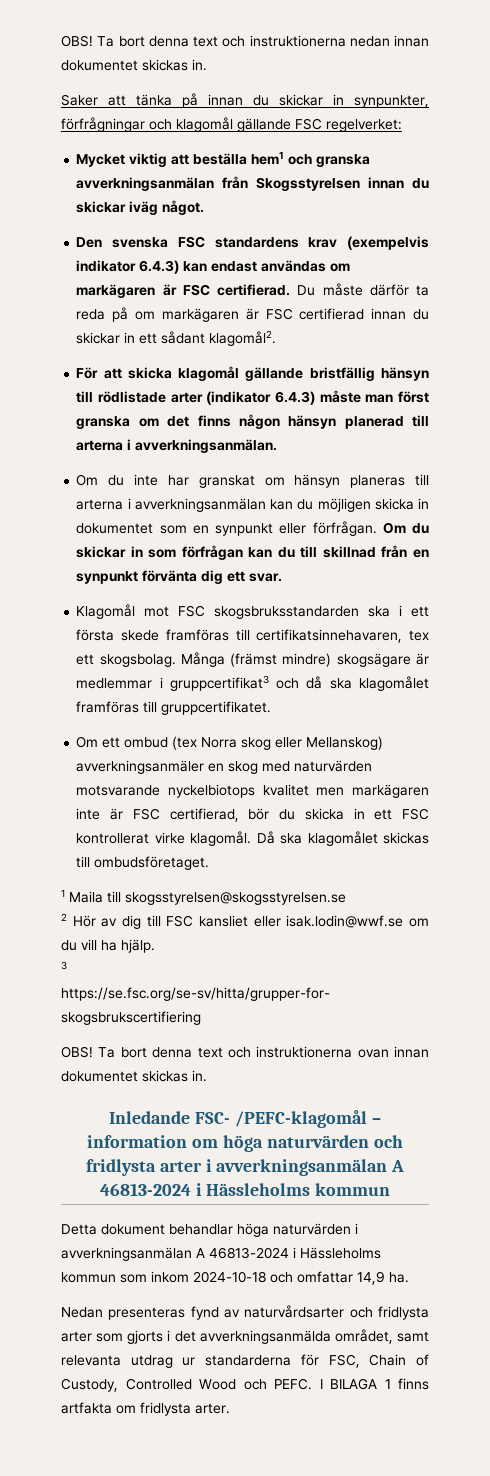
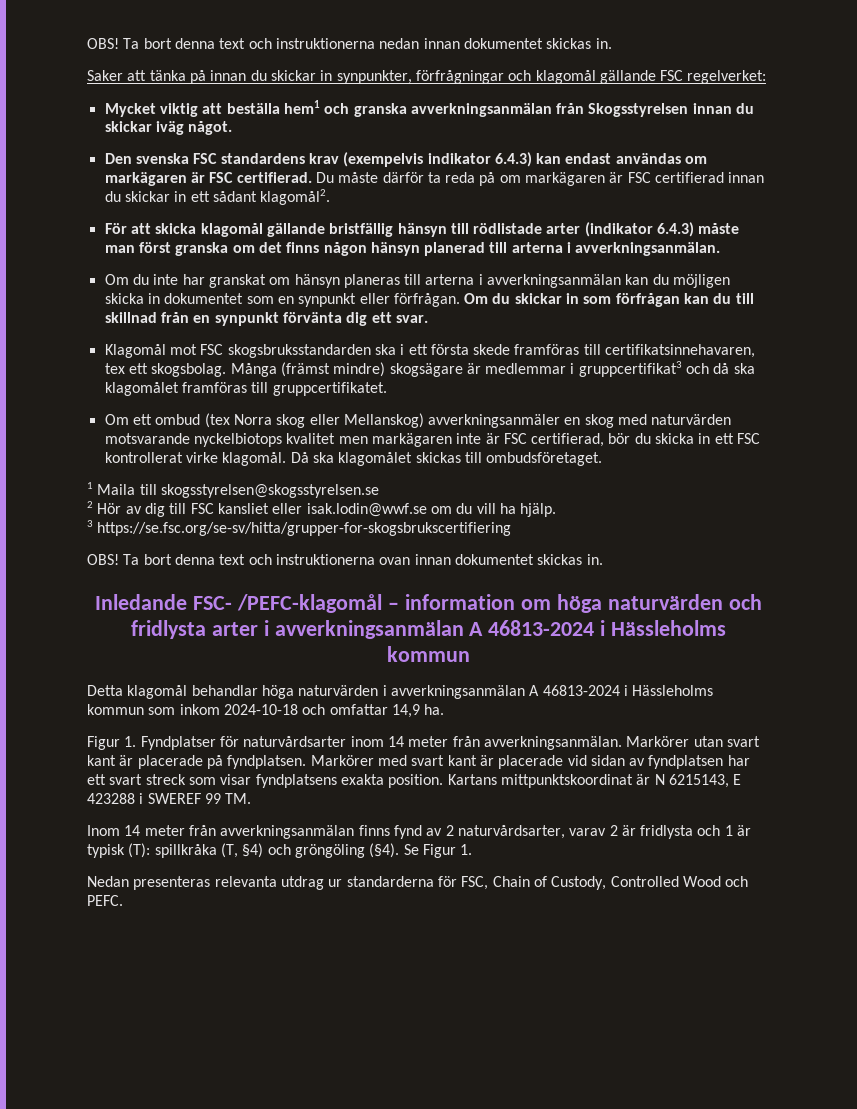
[101,1224,165,1235] dokument -> [127,685,188,699] klagomål
[61,1305,429,1320] [61,1329,429,1344] Nedan presenteras fynd av naturvårdsarter och fridlysta arter som gjorts i det avverkningsanmälda området, samt -> [87,736,760,750] [87,755,750,769] [87,774,742,788] [87,793,252,804] [87,825,752,839] [87,843,473,858] [87,876,211,890] Figur 1. Fyndplatser för naturvårdsarter inom 14 meter från avverkningsanmälan. Markörer utan svart kant är placerade på fyndplatsen. Markörer med svart kant är placerade vid sidan av fyndplatsen har ett svart streck som visar fyndplatsens exakta position. Kartans mittpunktskoordinat är N 6215143, E 423288 i SWEREF 99 TM. // Inom 14 meter från avverkningsanmälan finns fynd av 2 naturvårdsarter, varav 2 är fridlysta och 1 är typisk (T): spillkråka (T, §4) och gröngöling (§4). Se Figur 1. // Nedan presenteras
[319,1378,429,1390] [61,1402,230,1416] I BILAGA 1 finns artfakta om fridlysta arter. -> (123, 900) none

